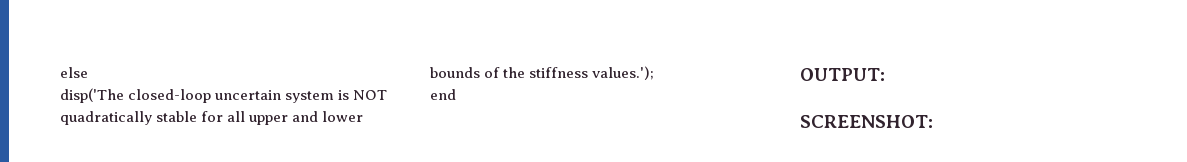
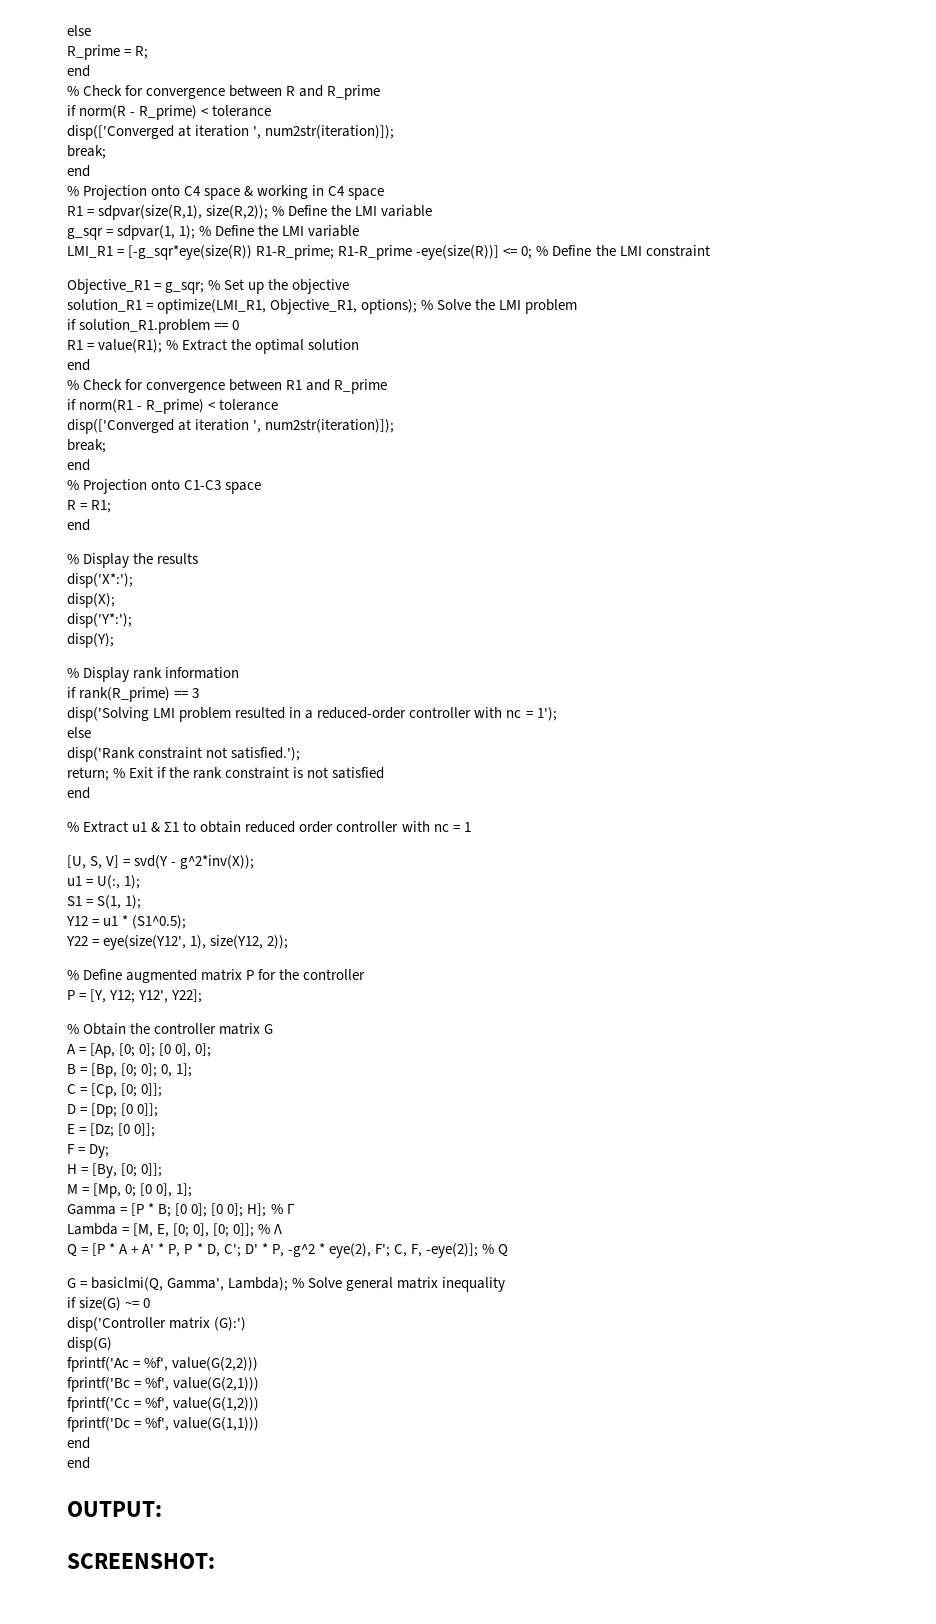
[60,67,88,78] [60,88,388,103] [60,111,364,125] [430,66,655,80] else // disp('The closed-loop uncertain system is NOT quadratically stable for all upper and lower bounds of the stiffness values.'); -> [67,25,91,36] [67,45,149,60] [67,65,90,77] [67,85,381,100] [67,105,272,120] [67,125,395,140] [67,145,106,159] [67,165,90,177] [67,185,385,200] [67,205,433,220] [67,225,360,240] [67,245,710,260] [67,279,350,294] [67,299,578,314] [67,319,240,334] [67,339,360,354] [67,359,90,371] [67,379,388,394] [67,399,279,414] [67,419,395,434] [67,439,106,453] [67,459,90,471] [67,479,262,494] [67,500,112,513] [67,519,90,531] [67,553,199,568] [67,573,133,588] [67,593,115,608] [67,613,132,628] [67,633,114,648] [67,667,240,682] [67,687,200,702] [67,707,557,722] [67,727,91,738] [67,747,301,762] [67,767,385,781] [67,787,90,799] [67,821,471,833] [67,855,255,869] [67,875,141,889] [67,895,142,909] [66,915,187,929] [66,935,289,950] [67,969,366,983] [67,989,203,1003] [67,1023,274,1035] [67,1043,212,1058] [67,1063,193,1078] [67,1083,163,1098] [67,1103,159,1118] [67,1123,156,1137] [67,1144,110,1158] [67,1163,163,1178] [67,1183,193,1198] [67,1203,295,1217] [67,1223,283,1237] [67,1243,509,1258] [67,1277,506,1292] [67,1297,151,1311] [67,1317,247,1332] [67,1337,112,1352] [67,1357,259,1372] [67,1377,260,1392] [67,1397,260,1412] [67,1417,260,1432] [67,1437,90,1449] else // R_prime = R; // end // % Check for convergence between R and R_prime // if norm(R - R_prime) < tolerance // disp(['Converged at iteration ', num2str(iteration)]); // break; // end // % Projection onto C4 space & working in C4 space // R1 = sdpvar(size(R,1), size(R,2)); % Define the LMI variable // g_sqr = sdpvar(1, 1); % Define the LMI variable // LMI_R1 = [-g_sqr*eye(size(R)) R1-R_prime; R1-R_prime -eye(size(R))] <= 0; % Define the LMI constraint // Objective_R1 = g_sqr; % Set up the objective // solution_R1 = optimize(LMI_R1, Objective_R1, options); % Solve the LMI problem // if solution_R1.problem == 0 // R1 = value(R1); % Extract the optimal solution // end // % Check for convergence between R1 and R_prime // if norm(R1 - R_prime) < tolerance // disp(['Converged at iteration ', num2str(iteration)]); // break; // end // % Projection onto C1-C3 space // R = R1; // end // % Display the results // disp('X*:'); // disp(X); // disp('Y*:'); // disp(Y); // % Display rank information // if rank(R_prime) == 3 // disp('Solving LMI problem resulted in a reduced-order controller with nc = 1'); // else // disp('Rank constraint not satisfied.'); // return; % Exit if the rank constraint is not satisfied // end // % Extract u1 & Σ1 to obtain reduced order controller with nc = 1 // [U, S, V] = svd(Y - g^2*inv(X)); // u1 = U(:, 1); // S1 = S(1, 1); // Y12 = u1 * (S1^0.5); // Y22 = eye(size(Y12', 1), size(Y12, 2)); // % Define augmented matrix P for the controller // P = [Y, Y12; Y12', Y22]; // % Obtain the controller matrix G // A = [Ap, [0; 0]; [0 0], 0]; // B = [Bp, [0; 0]; 0, 1]; // C = [Cp, [0; 0]]; // D = [Dp; [0 0]]; // E = [Dz; [0 0]]; // F = Dy; // H = [By, [0; 0]]; // M = [Mp, 0; [0 0], 1]; // Gamma = [P * B; [0 0]; [0 0]; H]; % Γ // Lambda = [M, E, [0; 0], [0; 0]]; % Λ // Q = [P * A + A' * P, P * D, C'; D' * P, -g^2 * eye(2), F'; C, F, -eye(2)]; % Q // G = basiclmi(Q, Gamma', Lambda); % Solve general matrix inequality // if size(G) ~= 0 // disp('Controller matrix (G):') // disp(G) // fprintf('Ac = %f', value(G(2,2))) // fprintf('Bc = %f', value(G(2,1))) // fprintf('Cc = %f', value(G(1,2))) // fprintf('Dc = %f', value(G(1,1))) // end

